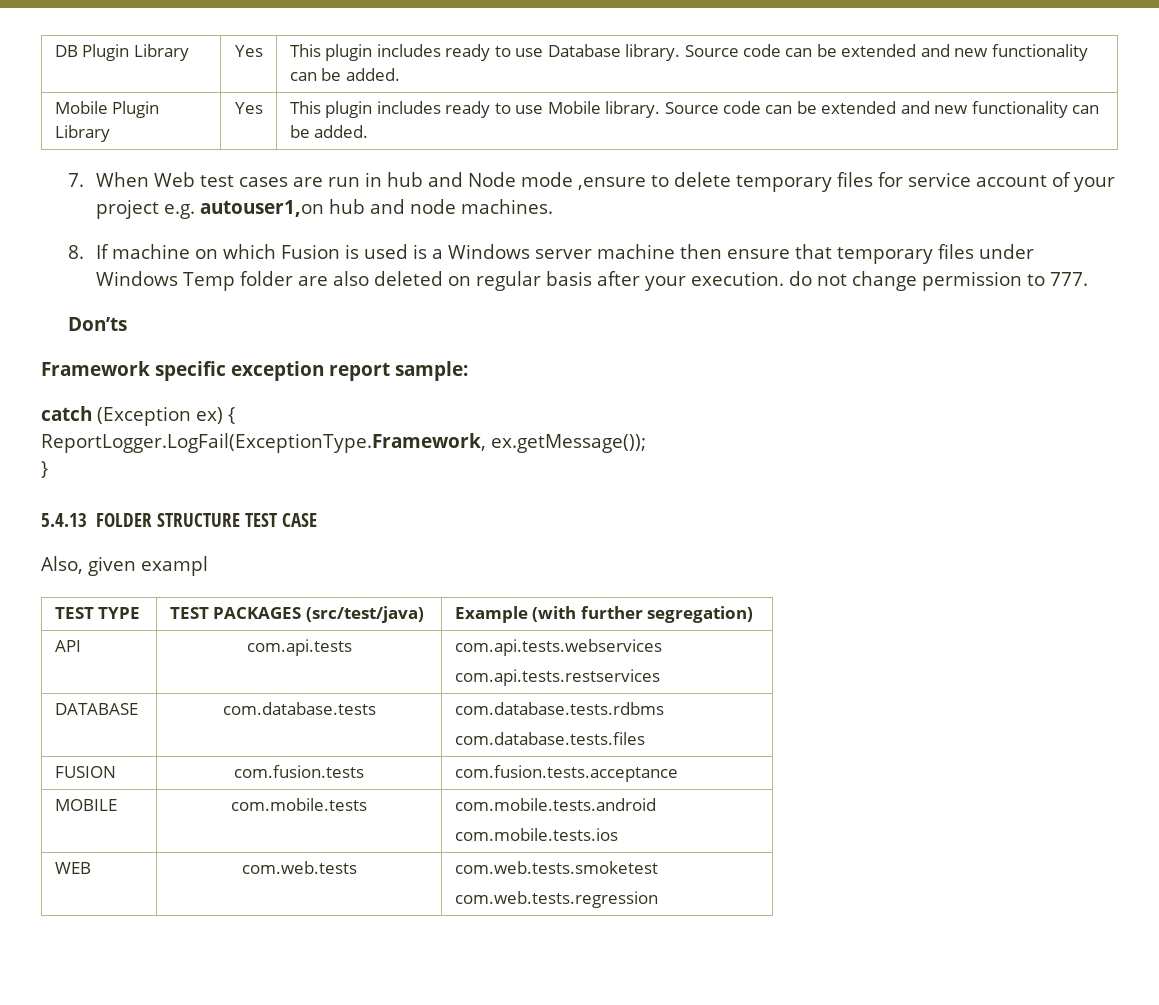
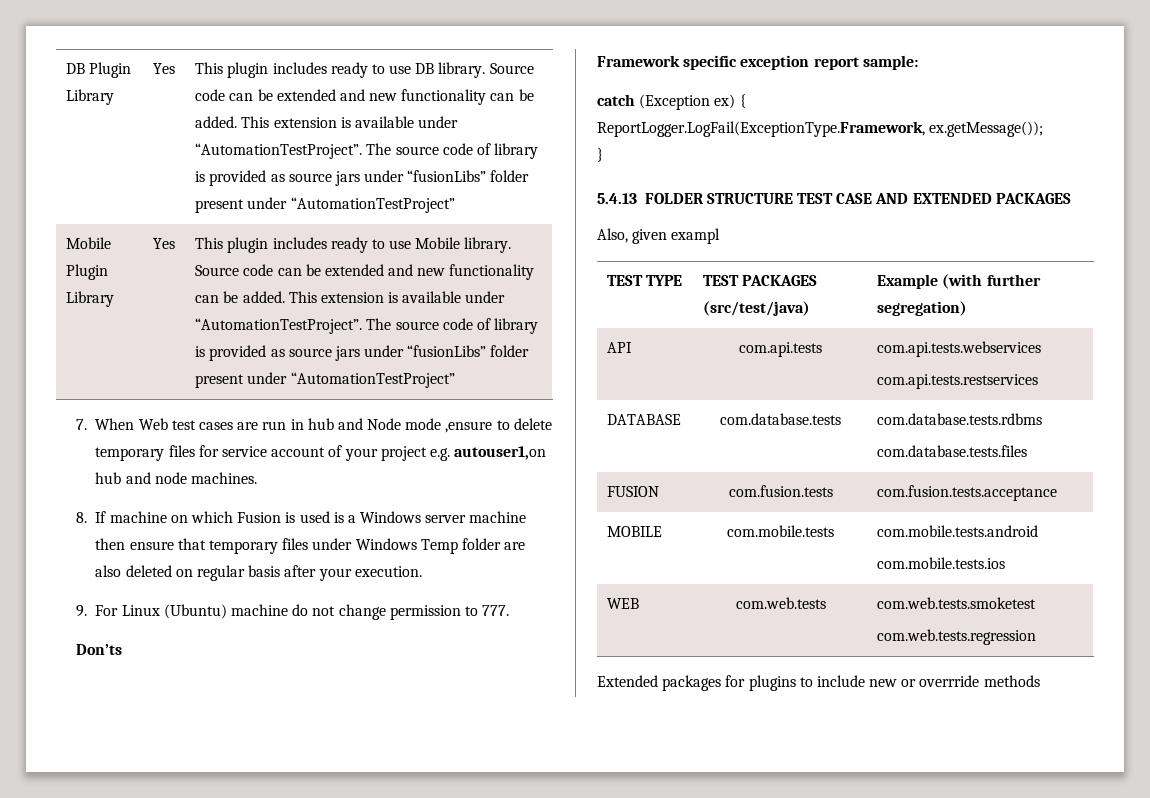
[547,44,621,57] Database -> [415,63,435,74] DB
(400, 74) none -> [241,116,459,128] [195,143,539,159] [195,170,530,186] [195,197,455,213] This extension is available under “AutomationTestProject”. The source code of library is provided as source jars under “fusionLibs” folder present under “AutomationTestProject”
(369, 131) none -> [288,291,506,303] [195,318,539,334] [195,345,530,361] [195,372,455,388] This extension is available under “AutomationTestProject”. The source code of library is provided as source jars under “fusionLibs” folder present under “AutomationTestProject”
(784, 278) none -> [75,604,288,619] // 9. For Linux (Ubuntu) machine
(318, 520) none -> [875,193,1071,204] AND EXTENDED PACKAGES
(658, 899) none -> [597,675,1040,691] // Extended packages for plugins to include new or overrride methods

